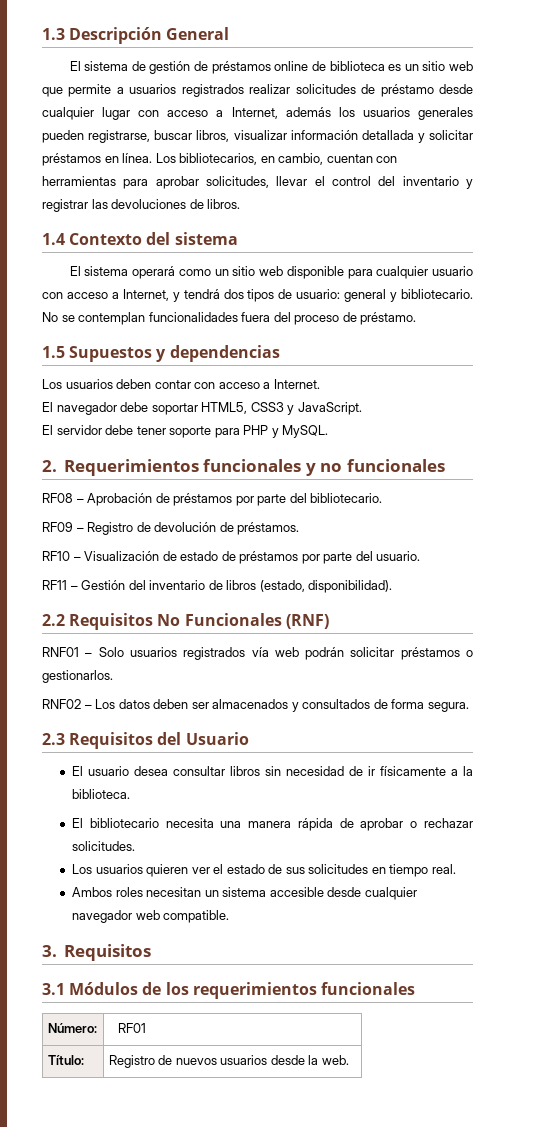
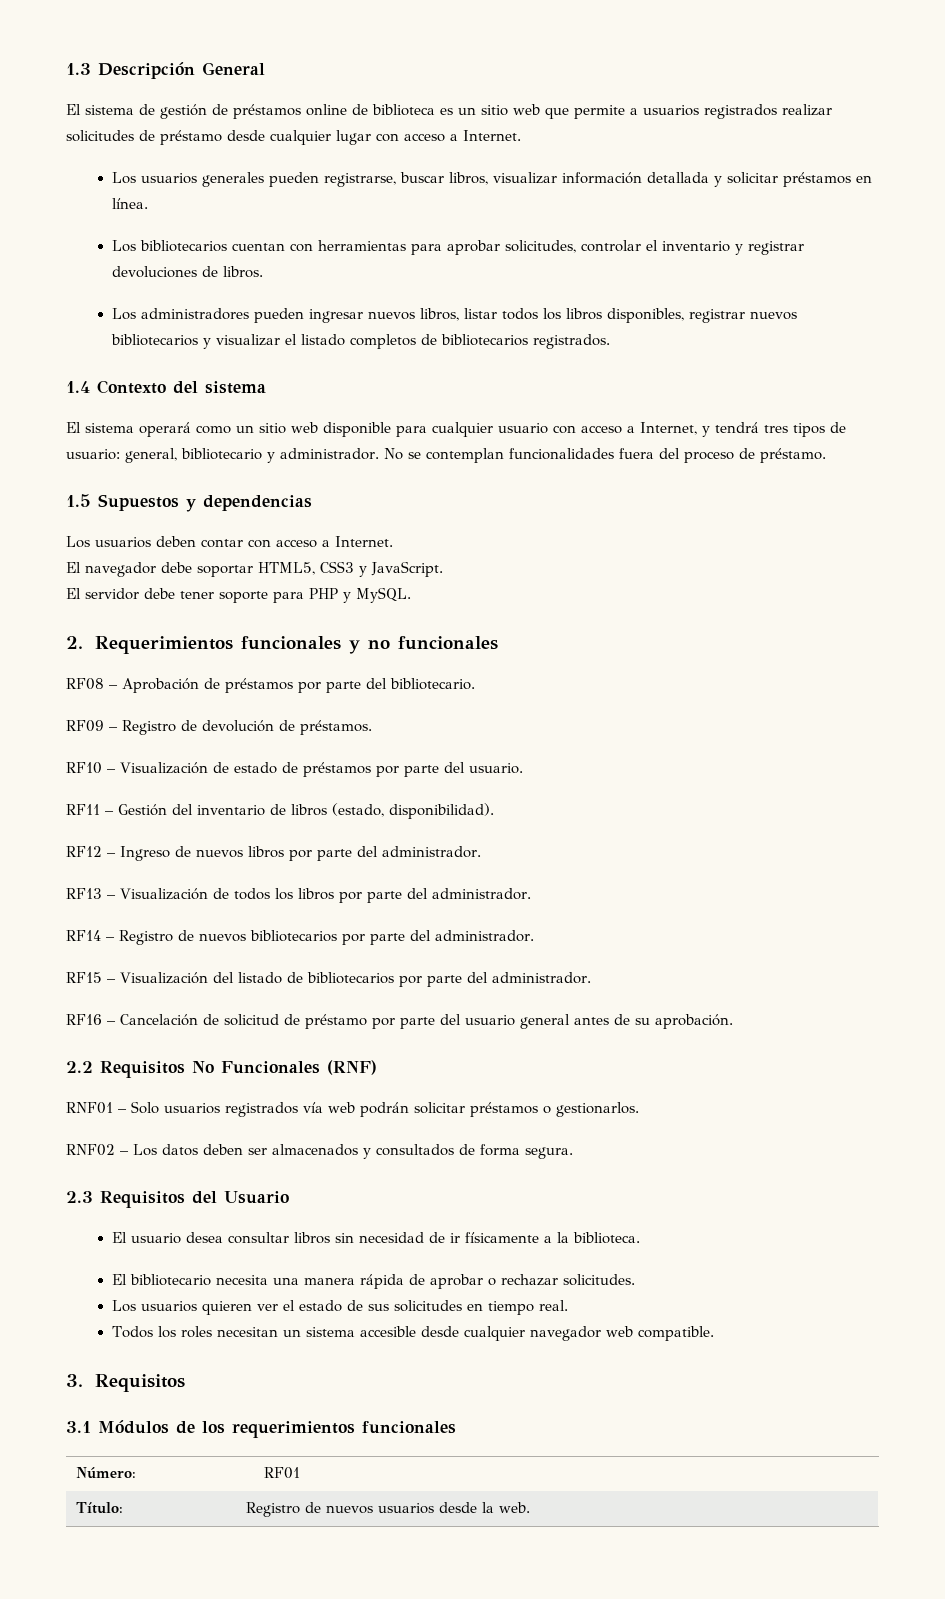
[231,107,355,119] Internet, además los -> [463,130,521,141] [111,172,136,184] Internet. // Los
[155,153,324,165] Los bibliotecarios, en cambio, -> [111,240,227,252] // Los bibliotecarios
[276,176,396,186] llevar el control del -> [580,240,658,252] controlar el
[91,199,108,209] las -> (804, 248) none
(241, 204) none -> [111,308,797,323] [110,334,610,349] // Los administradores pueden ingresar nuevos libros, listar todos los libros disponibles, registrar nuevos bibliotecarios y visualizar el listado completos de bibliotecarios registrados.
[223,289,244,299] dos -> [764,425,788,433] tres
[344,289,474,302] general y bibliotecario. -> [125,448,379,463] general, bibliotecario y administrador.
(393, 586) none -> [66,846,481,861] [66,888,531,903] [66,930,534,945] [66,972,591,987] [66,1014,733,1029] // RF12 – Ingreso de nuevos libros por parte del administrador. // RF13 – Visualización de todos los libros por parte del administrador. // RF14 – Registro de nuevos bibliotecarios por parte del administrador. // RF15 – Visualización del listado de bibliotecarios por parte del administrador. // RF16 – Cancelación de solicitud de préstamo por parte del usuario general antes de su aprobación.
[72,887,113,897] Ambos -> [111,1326,176,1338] Todos los

